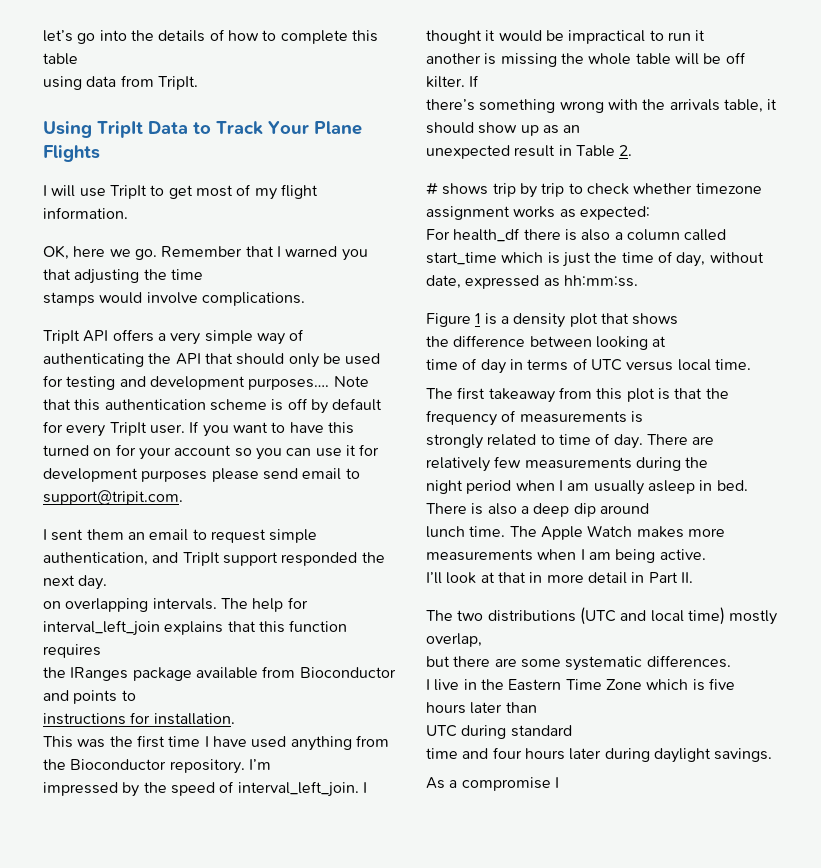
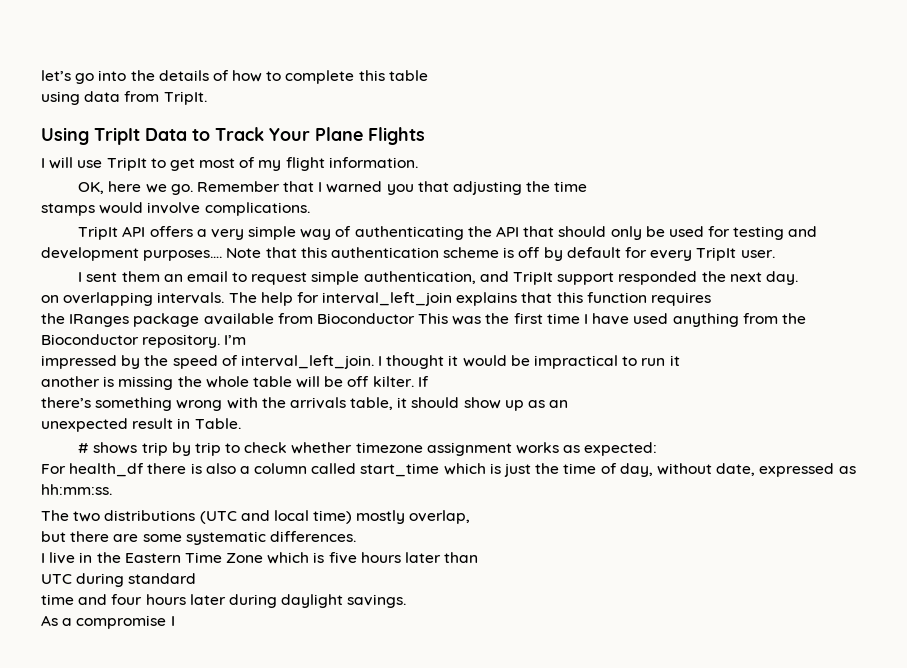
[189,421,354,437] [43,444,380,460] [43,468,360,482] [43,490,183,505] If you want to have this turned on for your account so you can use it for development purposes please send email to support@tripit.com. -> (775, 254) none
[43,690,136,704] [43,712,235,725] and points to // instructions for installation. // -> (415, 318) none
[575,145,633,157] Table 2. -> [194,418,241,429] Table.
[426,313,679,328] [426,335,667,350] [426,358,751,374] [426,387,729,403] [426,410,643,426] [426,433,715,449] [426,456,709,472] [426,480,748,495] [426,503,649,517] [426,525,725,540] [426,549,706,563] [426,572,693,584] // Figure 1 is a density plot that shows // the difference between looking at // time of day in terms of UTC versus local time. // The first takeaway from this plot is that the frequency of measurements is // strongly related to time of day. There are relatively few measurements during the // night period when I am usually asleep in bed. There is also a deep dip around // lunch time. The Apple Watch makes more measurements when I am being active. // I’ll look at that in more detail in Part II. -> (112, 489) none

